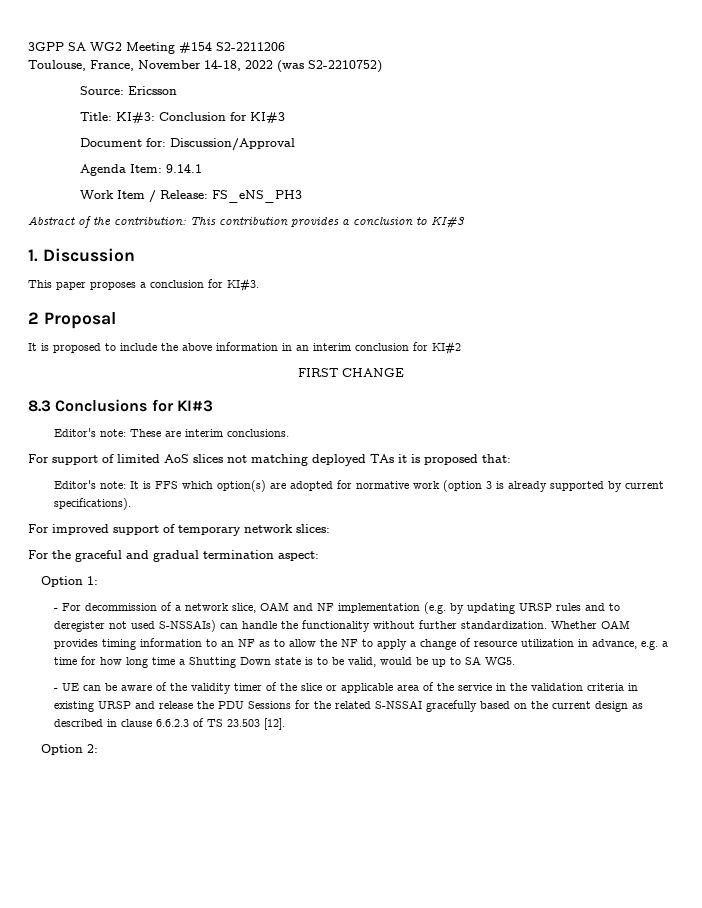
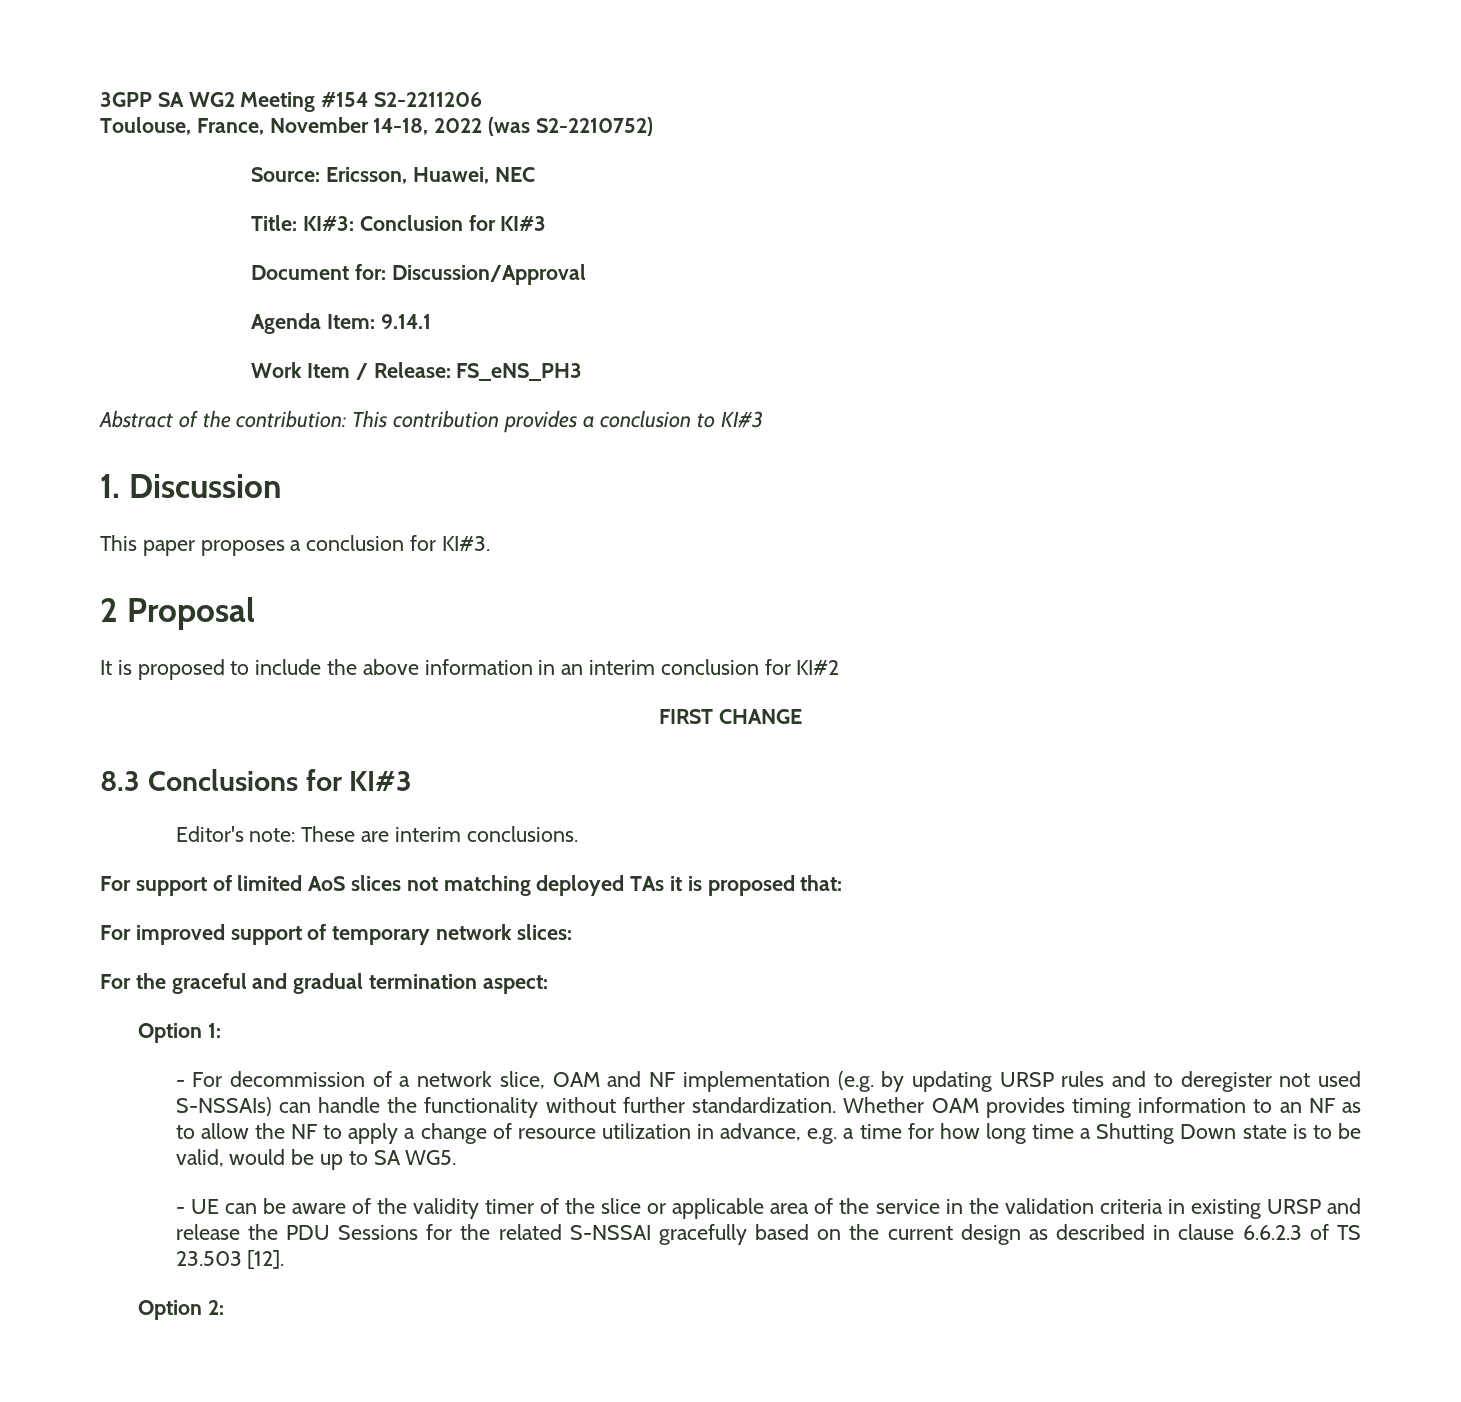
[127,86,177,95] Ericsson -> [325,167,535,184] Ericsson, Huawei, NEC
[53,480,664,492] [53,498,131,510] // Editor's note: It is FFS which option(s) are adopted for normative work (option 3 is already supported by current specifications). -> (843, 883) none

